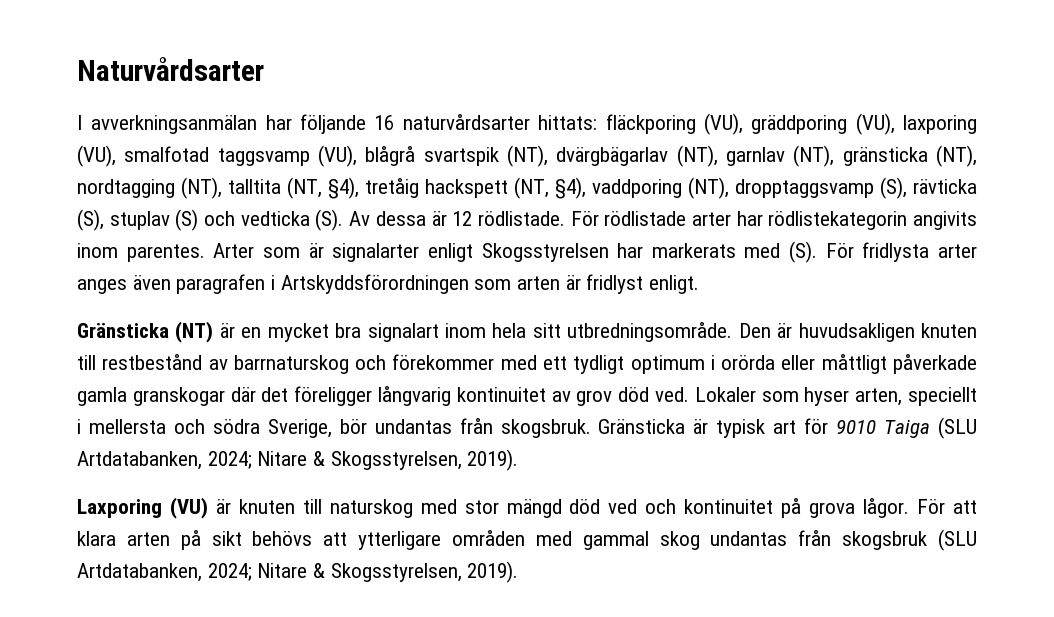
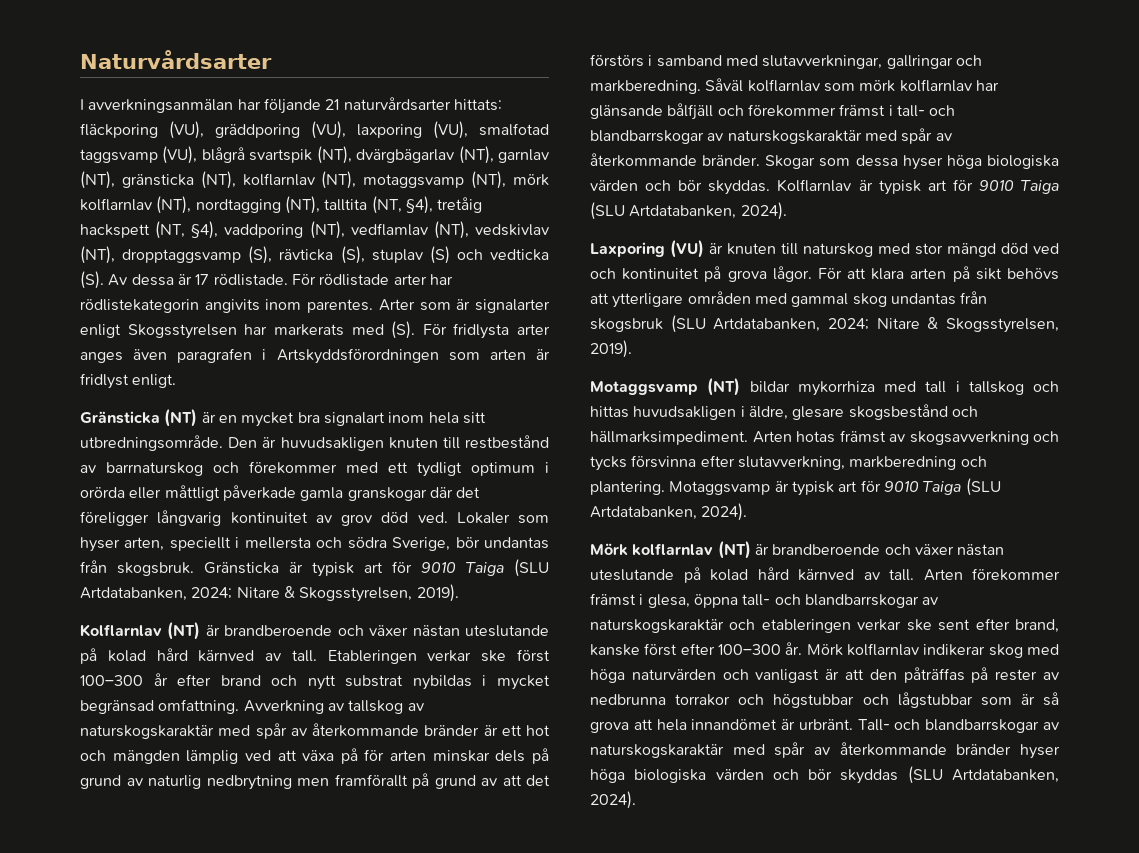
[374,115,395,130] 16 -> [325,99,340,110] 21
(978, 156) none -> [242,171,549,189] [80,196,192,214] kolflarnlav (NT), motaggsvamp (NT), mörk kolflarnlav (NT),
(729, 188) none -> [350,221,549,239] [80,246,115,264] vedflamlav (NT), vedskivlav (NT),
[452,211,473,226] 12 -> [195,274,210,285] 17
(519, 460) none -> [80,622,549,640] [80,648,550,664] [80,673,550,690] [80,699,424,714] [80,723,550,739] [80,748,549,764] [80,773,550,790] [590,54,982,69] [590,78,999,94] [590,103,956,120] [590,128,952,144] [590,153,1059,170] [590,179,1059,195] [590,202,787,220] // Kolflarnlav (NT) är brandberoende och växer nästan uteslutande på kolad hård kärnved av tall. Etableringen verkar ske först 100–300 år efter brand och nytt substrat nybildas i mycket begränsad omfattning. Avverkning av tallskog av naturskogskaraktär med spår av återkommande bränder är ett hot och mängden lämplig ved att växa på för arten minskar dels på grund av naturlig nedbrytning men framförallt på grund av att det förstörs i samband med slutavverkningar, gallringar och markberedning. Såväl kolflarnlav som mörk kolflarnlav har glänsande bålfjäll och förekommer främst i tall- och blandbarrskogar av naturskogskaraktär med spår av återkommande bränder. Skogar som dessa hyser höga biologiska värden och bör skyddas. Kolflarnlav är typisk art för 9010 Taiga (SLU Artdatabanken, 2024).
(519, 572) none -> [590,378,1059,396] [590,404,978,420] [590,430,1059,445] [590,455,987,471] [590,478,1001,496] [590,503,748,521] [590,541,1005,559] [590,567,1060,583] [590,593,939,608] [590,618,1059,633] [590,642,1059,658] [590,667,1059,683] [590,692,1059,708] [590,719,1059,733] [590,742,1060,759] [590,766,1059,784] [590,791,636,809] // Motaggsvamp (NT) bildar mykorrhiza med tall i tallskog och hittas huvudsakligen i äldre, glesare skogsbestånd och hällmarksimpediment. Arten hotas främst av skogsavverkning och tycks försvinna efter slutavverkning, markberedning och plantering. Motaggsvamp är typisk art för 9010 Taiga (SLU Artdatabanken, 2024). // Mörk kolflarnlav (NT) är brandberoende och växer nästan uteslutande på kolad hård kärnved av tall. Arten förekommer främst i glesa, öppna tall- och blandbarrskogar av naturskogskaraktär och etableringen verkar ske sent efter brand, kanske först efter 100–300 år. Mörk kolflarnlav indikerar skog med höga naturvärden och vanligast är att den påträffas på rester av nedbrunna torrakor och högstubbar och lågstubbar som är så grova att hela innandömet är urbränt. Tall- och blandbarrskogar av naturskogskaraktär med spår av återkommande bränder hyser höga biologiska värden och bör skyddas (SLU Artdatabanken, 2024).

